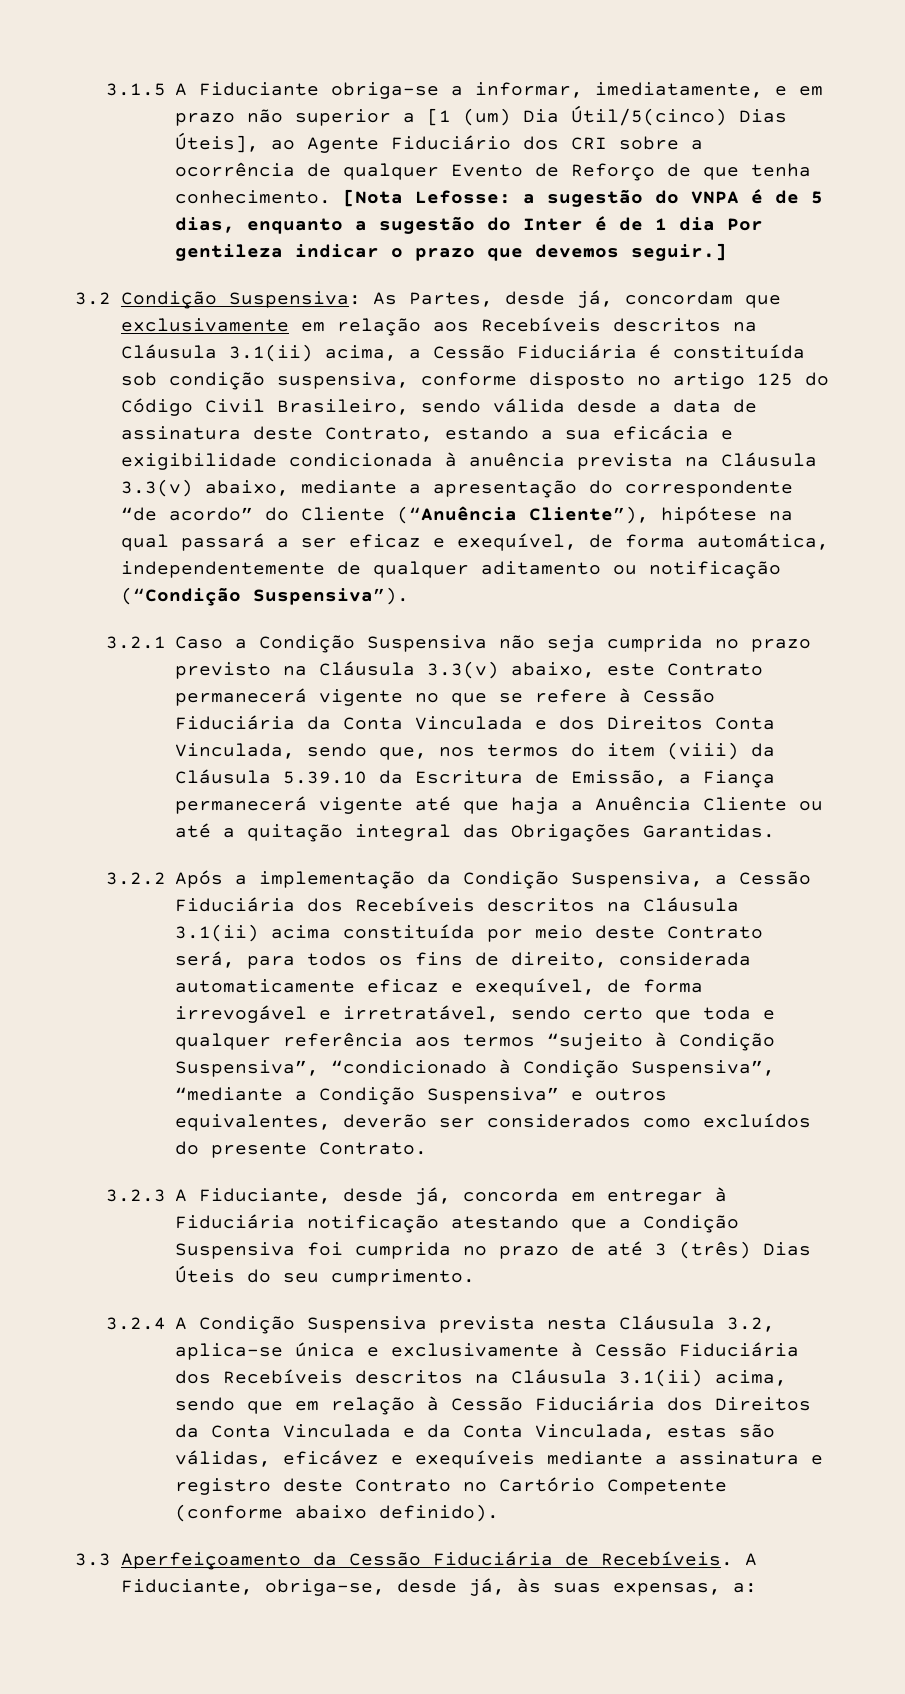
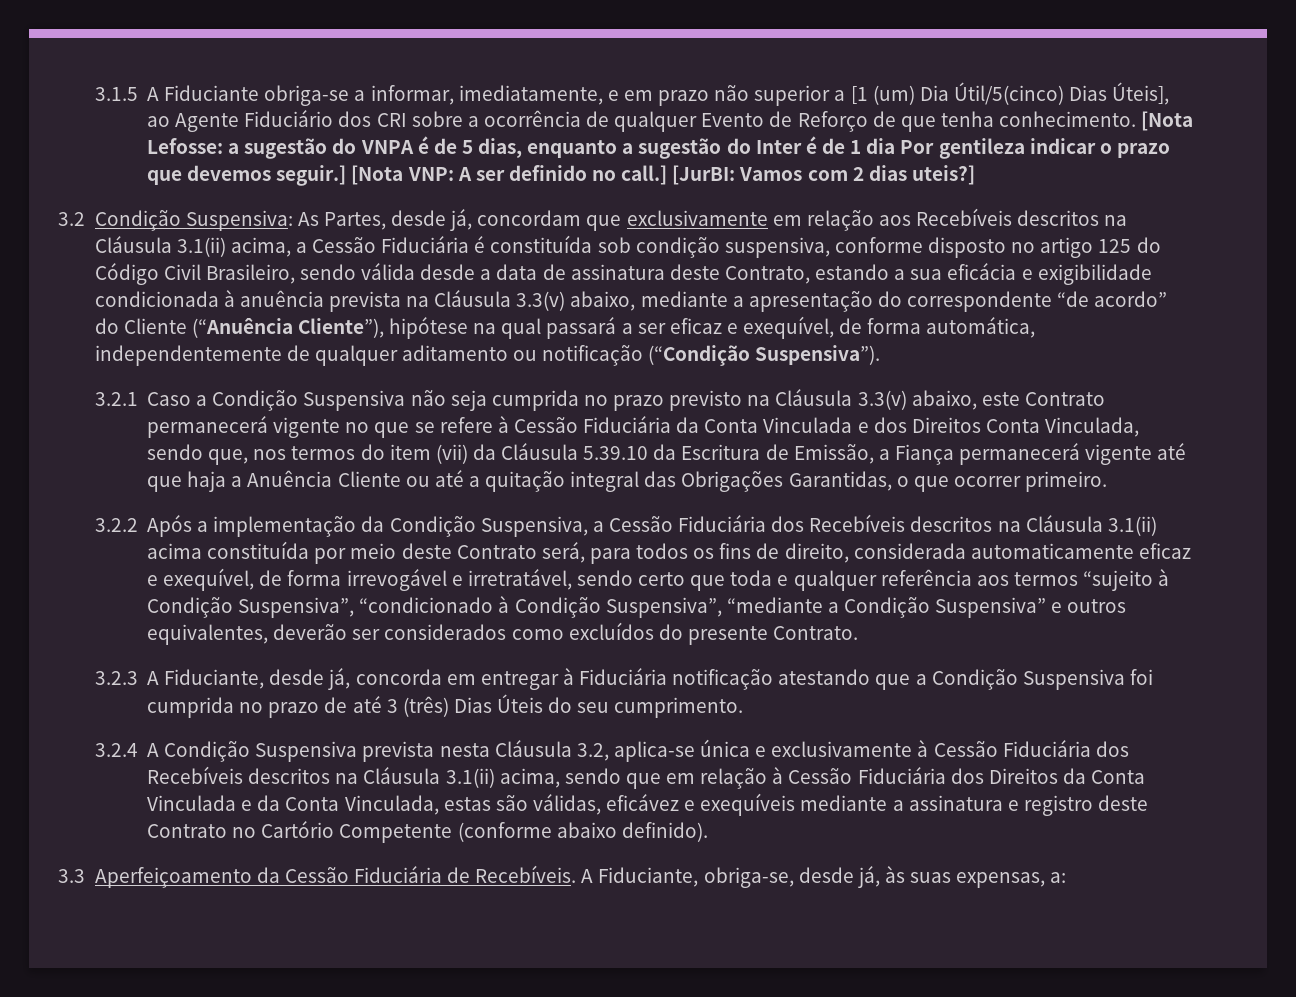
(728, 252) none -> [351,165,975,185] [Nota VNP: A ser definido no call.] [JurBI: Vamos com 2 dias uteis?]
[667,742,740,760] (viii) -> [435,444,468,464] (vii)
[643,824,776,838] Garantidas. -> [788,471,1108,492] Garantidas, o que ocorrer primeiro.

